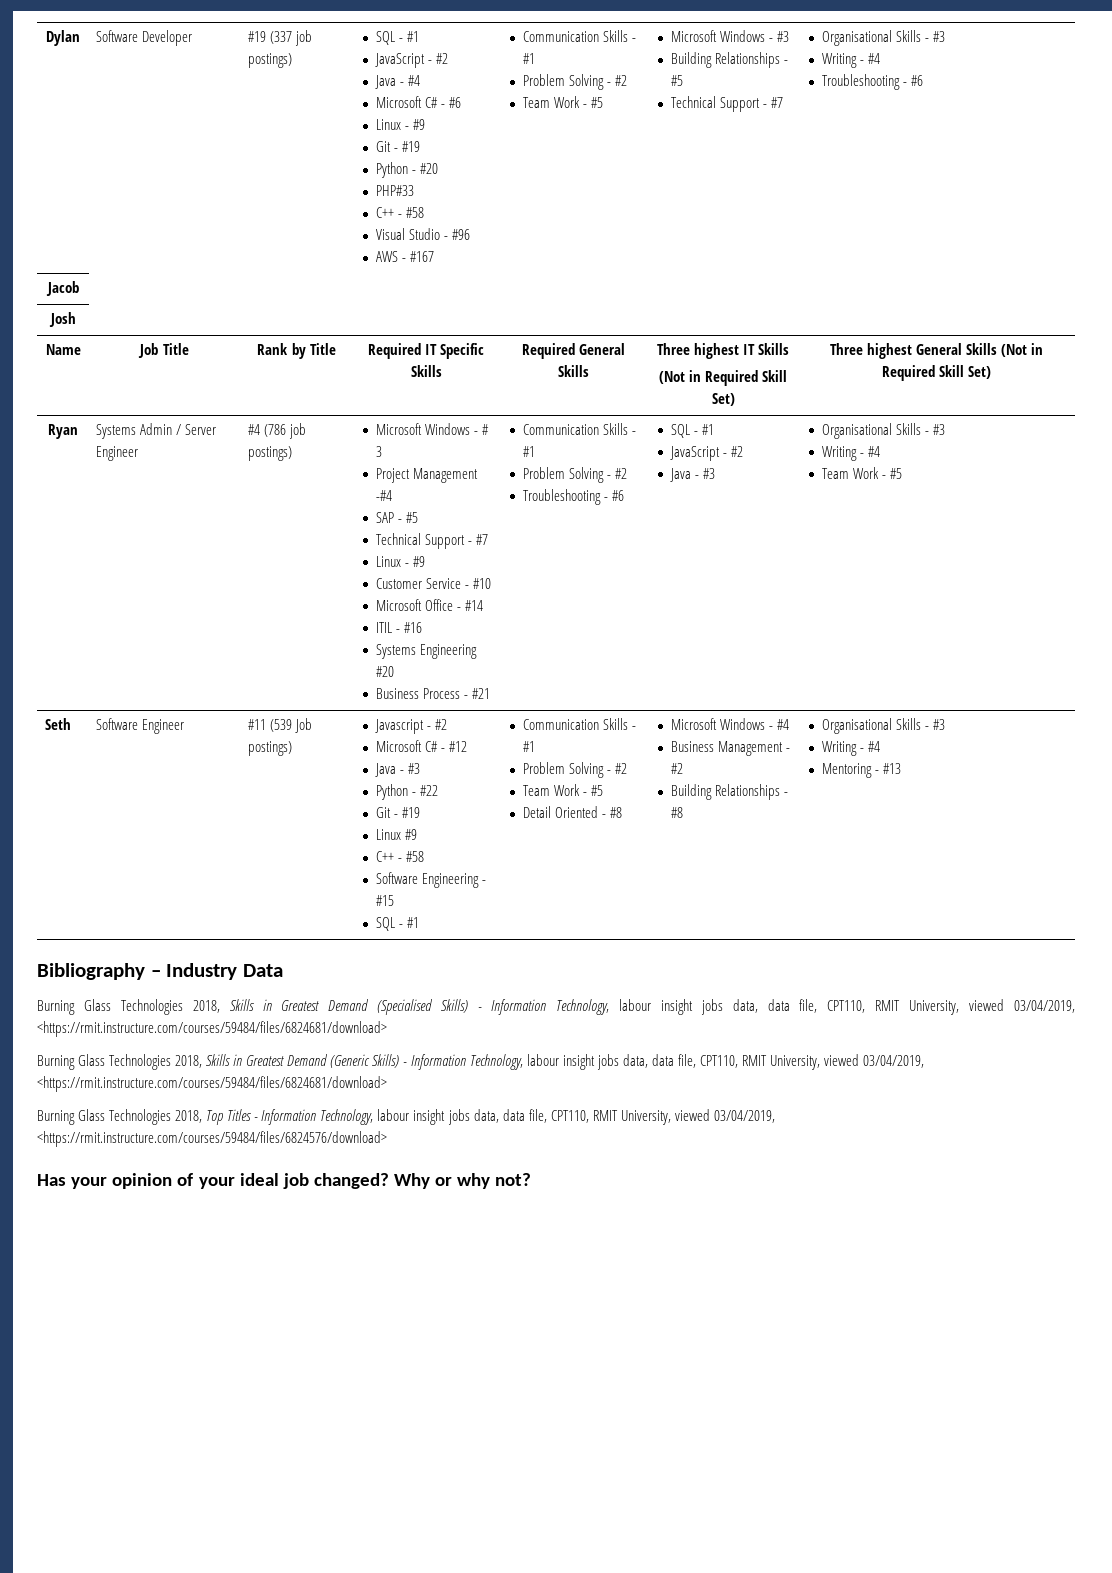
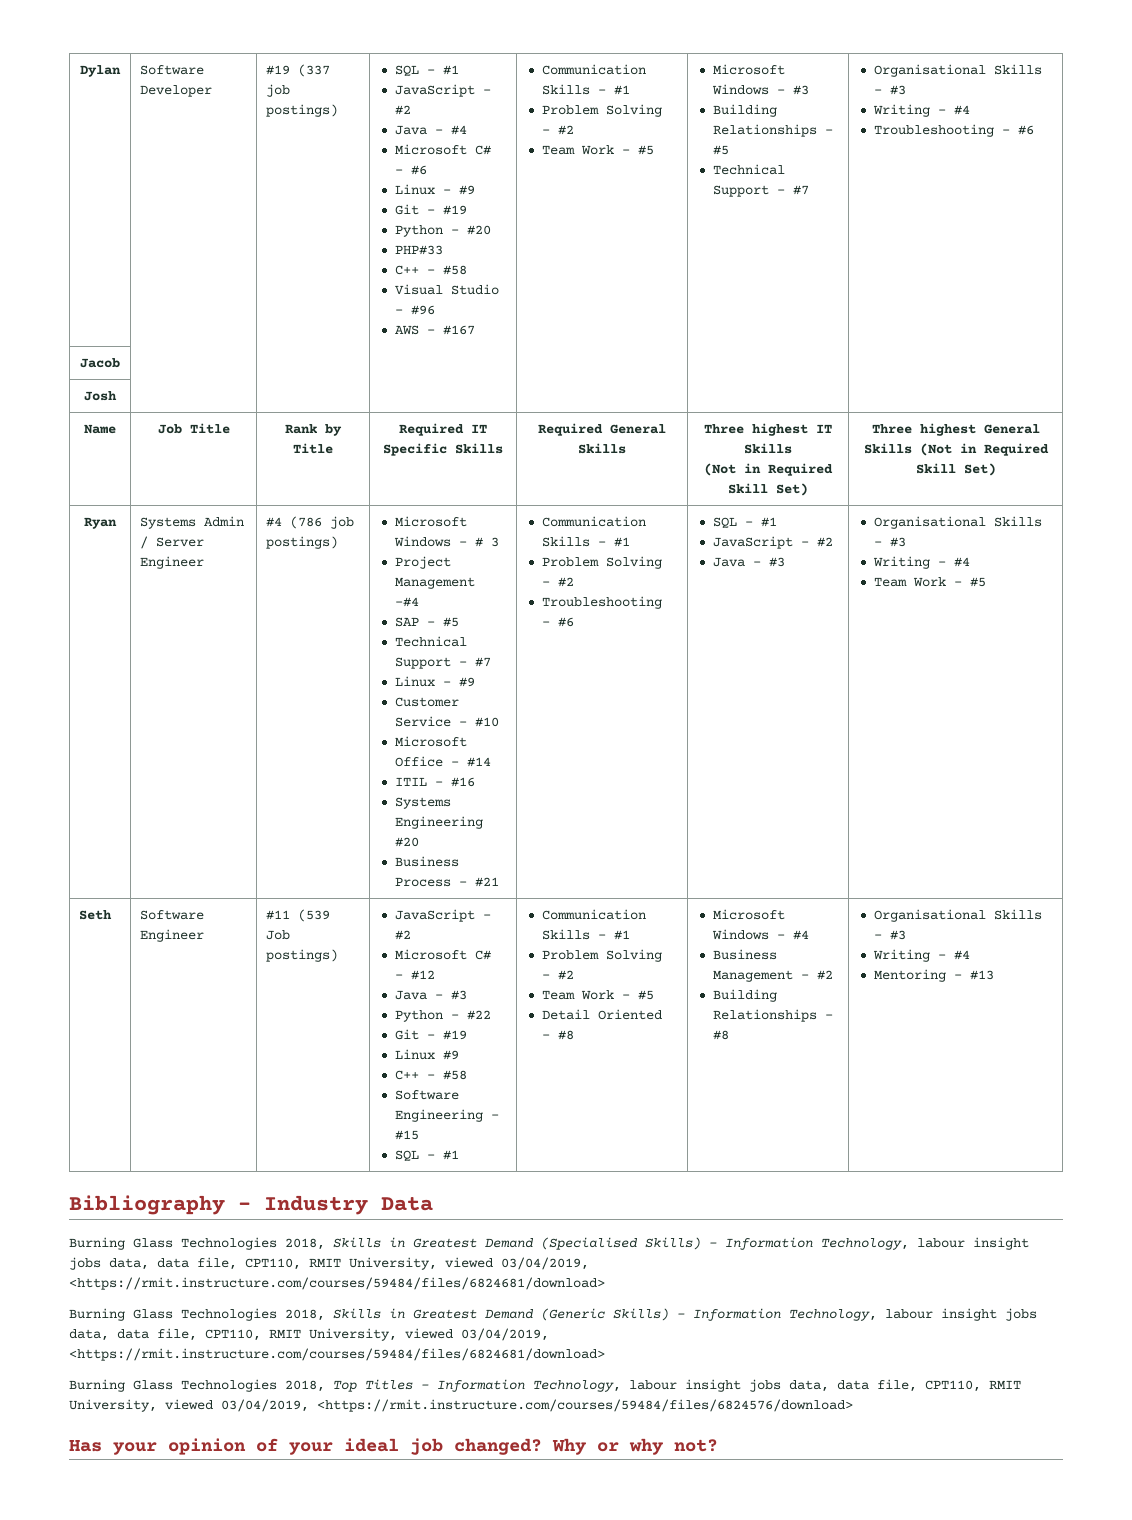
[375,719,425,734] Javascript -> [394,909,475,922] JavaScript

